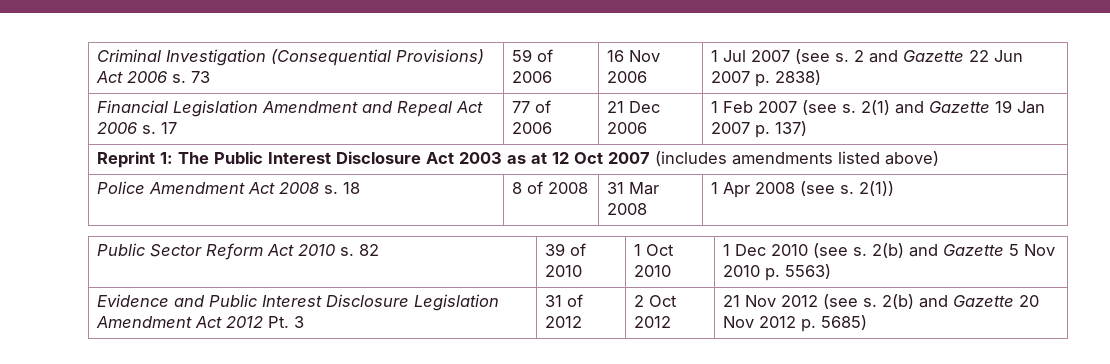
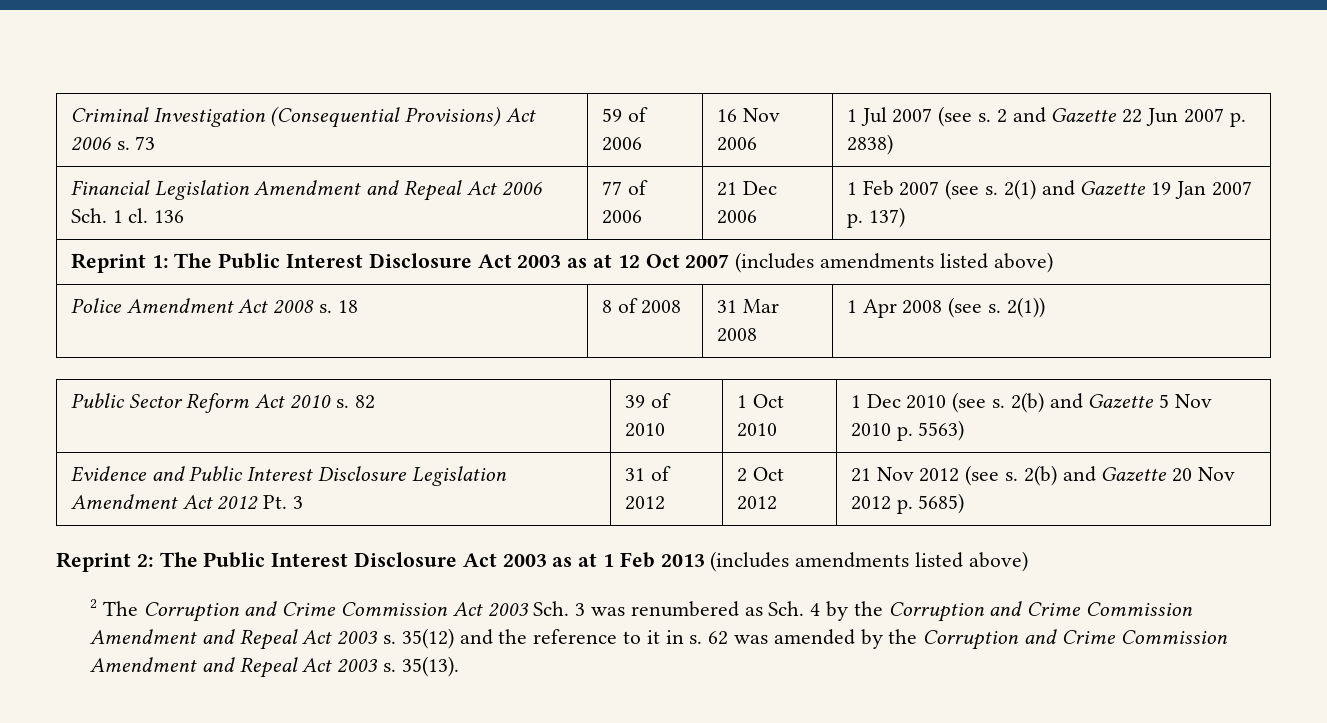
[142,122,178,134] s. 17 -> [70,208,185,223] Sch. 1 cl. 136
(868, 322) none -> [56,551,1028,572] [89,599,1194,622] [89,628,1228,650] [89,656,459,678] // Reprint 2: The Public Interest Disclosure Act 2003 as at 1 Feb 2013 (includes amendments listed above) // 2 The Corruption and Crime Commission Act 2003 Sch. 3 was renumbered as Sch. 4 by the Corruption and Crime Commission Amendment and Repeal Act 2003 s. 35(12) and the reference to it in s. 62 was amended by the Corruption and Crime Commission Amendment and Repeal Act 2003 s. 35(13).

